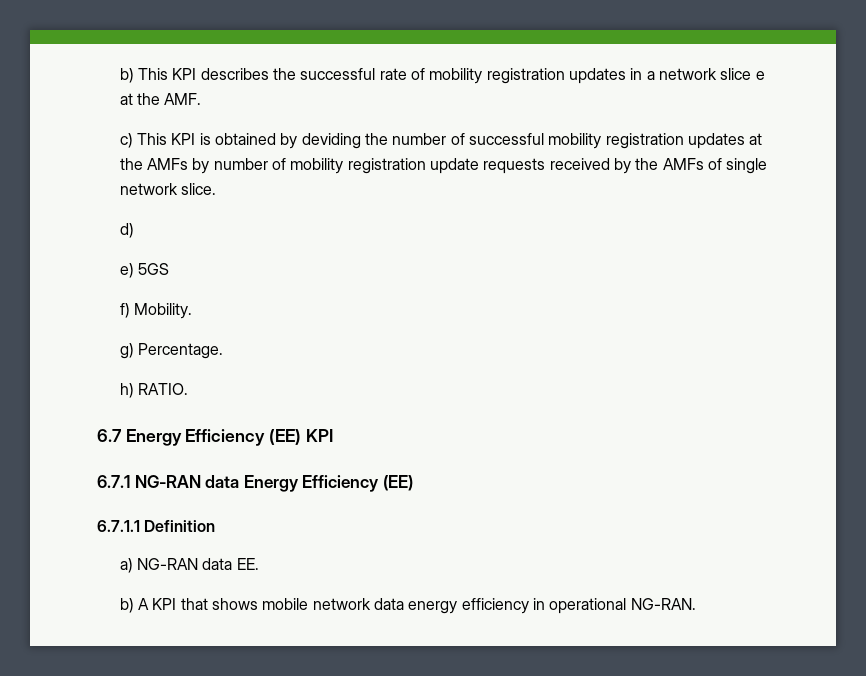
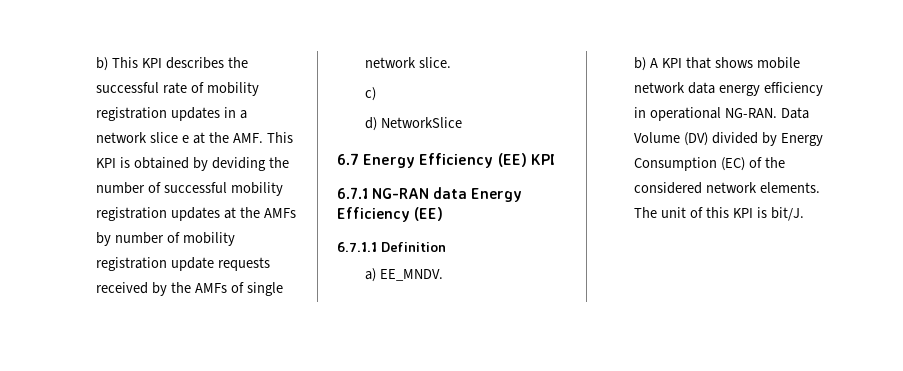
[119,133,133,148] // c) -> (263, 138) none
(217, 189) none -> [365,87,377,101] // c)
[119,263,170,278] [119,303,193,319] [119,343,224,359] [119,383,189,398] // e) 5GS // f) Mobility. // g) Percentage. // h) RATIO. -> [381,117,463,128] NetworkSlice
[137,558,259,570] NG-RAN data EE. -> [380,269,444,281] EE_MNDV.
(696, 604) none -> [781,107,810,119] [634,132,824,146] [634,157,786,171] [634,182,821,194] [634,207,804,221] Data Volume (DV) divided by Energy Consumption (EC) of the considered network elements. The unit of this KPI is bit/J.

